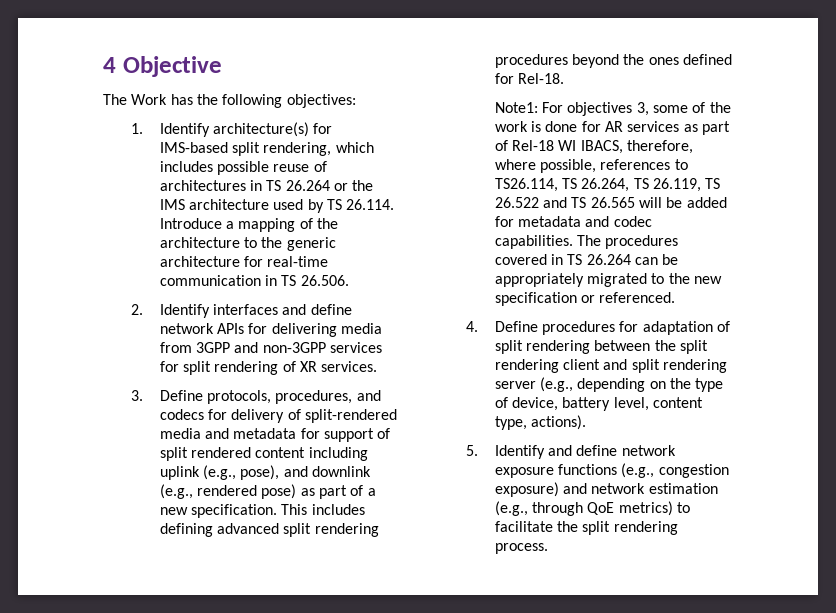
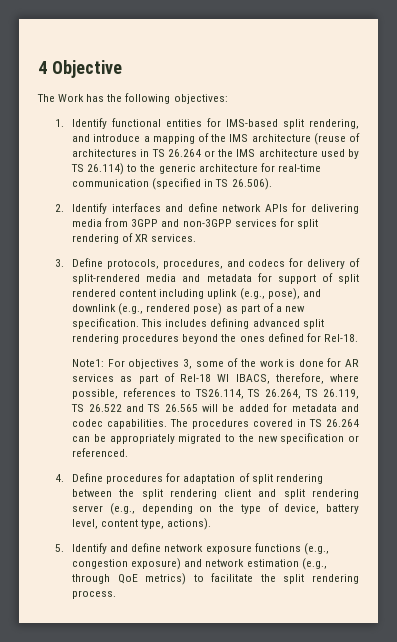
[213,122,310,137] architecture(s) -> [112,118,203,127] functional entities
[335,142,374,153] [159,161,310,175] which includes possible reuse -> [72,133,346,145] and introduce a mapping of the IMS architecture (reuse
[346,199,395,210] [159,218,339,232] [159,237,240,248] 26.114. Introduce a mapping of the architecture -> [87,163,125,175] 26.114)
[265,275,349,286] in TS 26.506. -> [152,178,272,190] (specified in TS 26.506).

